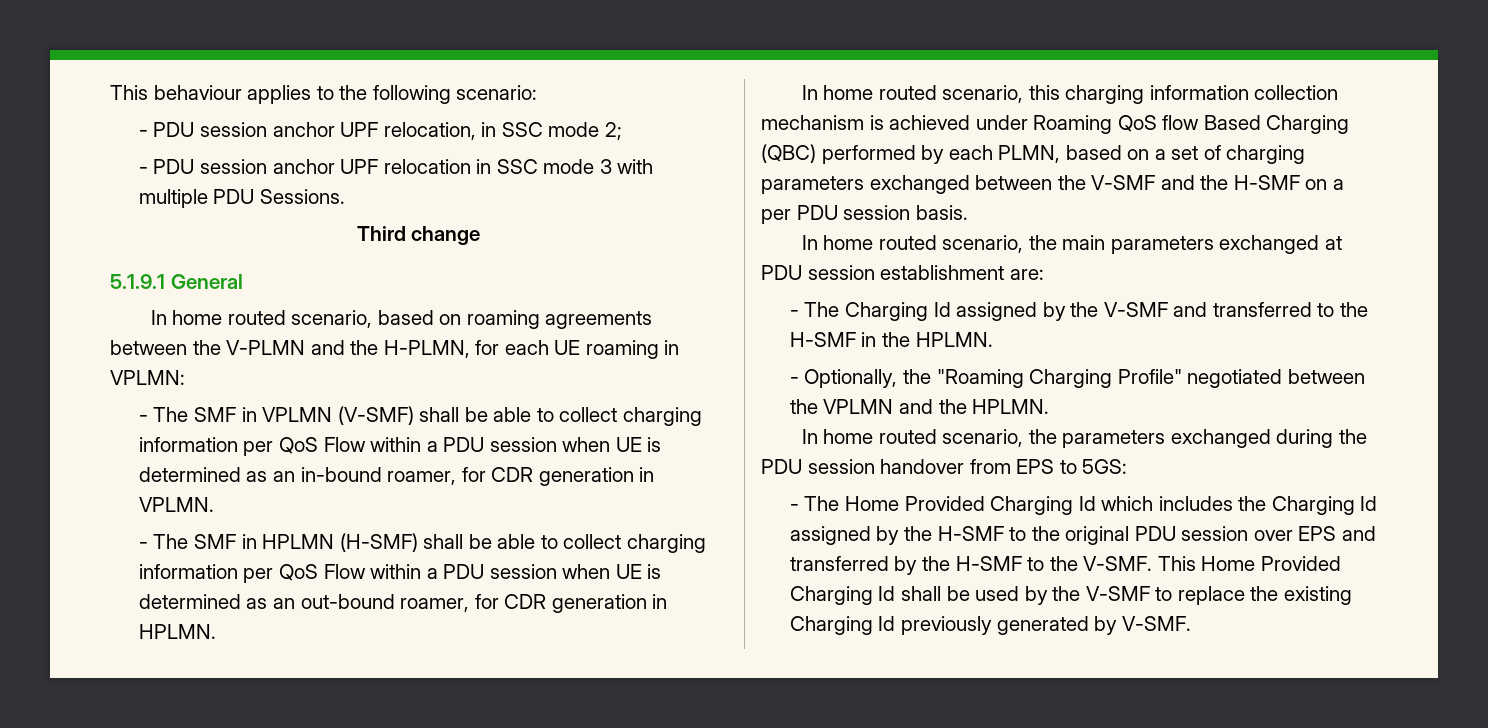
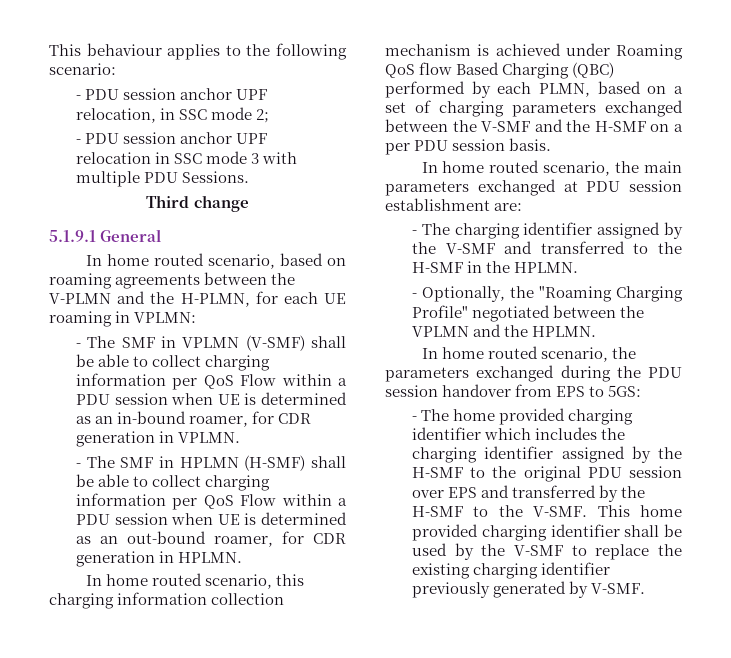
[844,302,951,321] Charging Id -> [454,222,593,239] charging identifier
[844,496,1096,515] Home Provided Charging Id -> [453,408,634,425] [412,427,482,440] home provided charging identifier
[1271,496,1378,515] Charging Id -> [412,446,554,463] charging identifier
[1201,556,1341,571] [789,586,896,605] Home Provided Charging Id -> [640,505,682,517] [412,524,620,541] home provided charging identifier
[789,616,896,635] Charging Id -> [473,562,611,579] charging identifier

